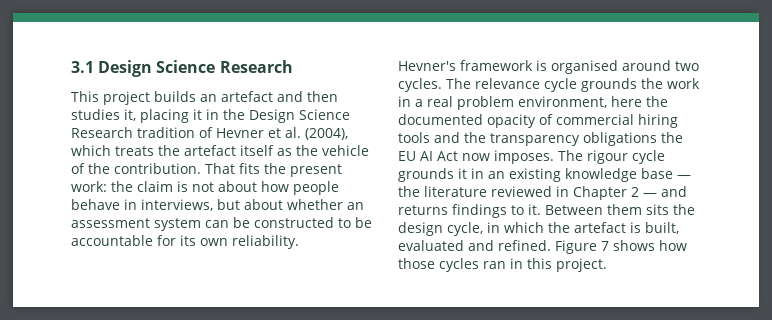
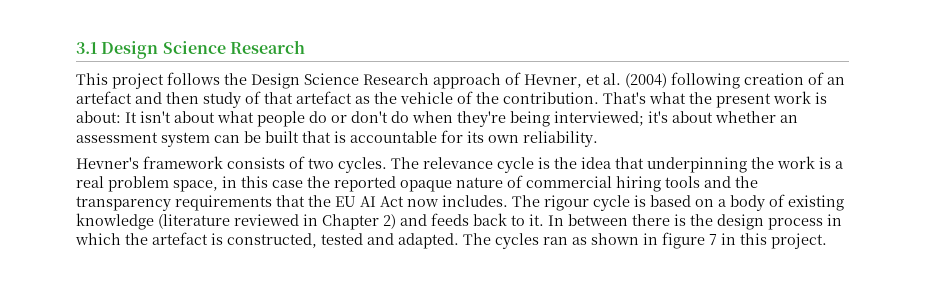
[154,91,338,102] [71,109,350,123] [71,127,348,140] [71,145,274,156] builds an artefact and then studies it, placing it in the Design Science Research tradition of Hevner et al. (2004), which treats the artefact itself -> [167,72,845,89] [76,91,352,108] follows the Design Science Research approach of Hevner, et al. (2004) following creation of an artefact and then study of that artefact
[205,163,342,177] [71,181,339,195] [71,199,240,211] That fits the present work: the claim is not about how people behave in interviews, but -> [603,91,827,108] [76,111,668,127] That's what the present work is about: It isn't about what people do or don't do when they're being interviewed; it's
[254,217,372,228] constructed to be -> [265,131,346,143] built that is
[536,60,671,74] is organised around -> [227,156,305,169] consists of
[581,78,637,92] grounds -> [538,157,747,173] is the idea that underpinning
[398,96,411,107] in -> [819,157,831,169] is
[518,96,668,108] [398,114,536,128] environment, here the documented opacity -> [173,176,503,192] space, in this case the reported opaque nature
[583,132,657,146] obligations -> [175,195,305,211] requirements that
[494,150,554,164] imposes. -> [442,195,508,207] includes.
[398,168,691,182] [398,186,687,200] [398,204,669,218] grounds it in an existing knowledge base — the literature reviewed in Chapter 2 — and returns findings to it. Between them sits -> [634,194,844,211] [76,213,686,230] is based on a body of existing knowledge (literature reviewed in Chapter 2) and feeds back to it. In between there is
[447,222,483,236] cycle, -> [768,218,823,230] process
[645,222,679,234] [398,240,687,254] [398,258,506,272] built, evaluated and refined. Figure 7 shows how those cycles ran -> [227,232,717,249] constructed, tested and adapted. The cycles ran as shown in figure 7

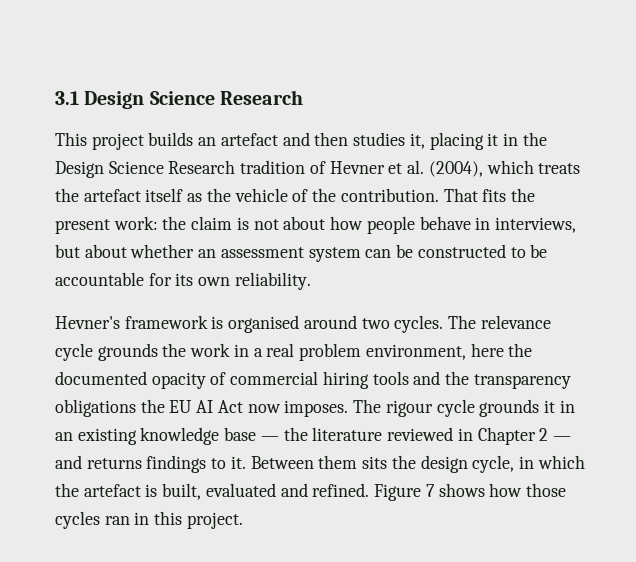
[167,72,845,89] [76,91,352,108] follows the Design Science Research approach of Hevner, et al. (2004) following creation of an artefact and then study of that artefact -> [148,132,547,150] [55,160,581,178] [55,188,184,202] builds an artefact and then studies it, placing it in the Design Science Research tradition of Hevner et al. (2004), which treats the artefact itself
[603,91,827,108] [76,111,668,127] That's what the present work is about: It isn't about what people do or don't do when they're being interviewed; it's -> [443,188,535,202] [55,216,576,234] [55,244,80,258] That fits the present work: the claim is not about how people behave in interviews, but
[265,131,346,143] built that is -> [417,244,548,258] constructed to be
[227,156,305,169] consists of -> [211,315,357,333] is organised around
[538,157,747,173] is the idea that underpinning -> [97,343,158,361] grounds
[819,157,831,169] is -> [233,344,249,357] in
[173,176,503,192] space, in this case the reported opaque nature -> [365,343,533,360] [55,371,206,389] environment, here the documented opacity
[175,195,305,211] requirements that -> [55,399,136,417] obligations
[442,195,508,207] includes. -> [284,400,349,417] imposes.
[634,194,844,211] [76,213,686,230] is based on a body of existing knowledge (literature reviewed in Chapter 2) and feeds back to it. In between there is -> [479,399,575,417] [55,427,571,445] [55,455,388,473] grounds it in an existing knowledge base — the literature reviewed in Chapter 2 — and returns findings to it. Between them sits
[768,218,823,230] process -> [472,455,515,473] cycle,
[227,232,717,249] constructed, tested and adapted. The cycles ran as shown in figure 7 -> [162,483,566,501] [55,511,130,529] built, evaluated and refined. Figure 7 shows how those cycles ran

